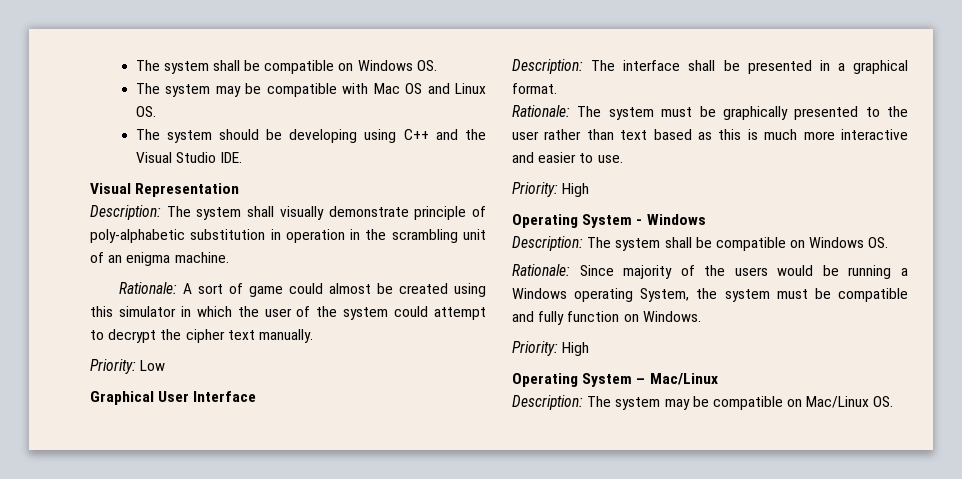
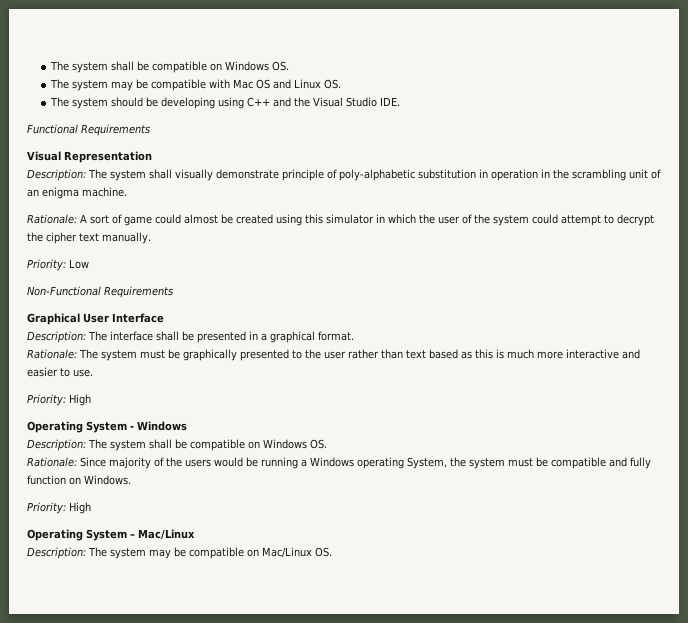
(242, 157) none -> [27,124,150,136] // Functional Requirements
(166, 365) none -> [27,286,173,298] // Non-Functional Requirements

